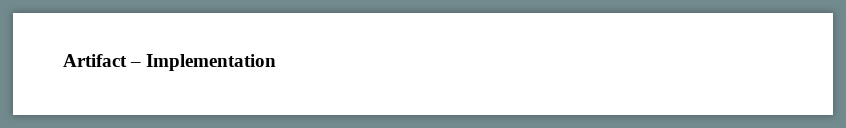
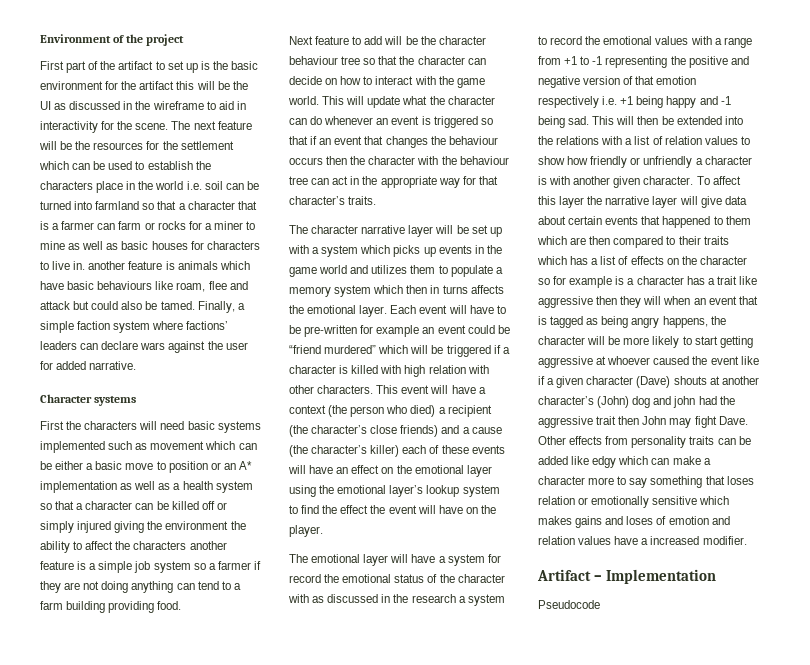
(63, 60) none -> [40,34,185,46] [40,61,259,73] [40,81,248,90] [40,101,246,110] [40,121,252,133] [39,141,234,150] [39,161,211,170] [40,181,259,193] [40,201,257,210] [40,221,256,230] [40,241,260,250] [40,261,250,270] [40,281,248,292] [40,301,245,313] [40,321,229,333] [40,341,248,353] [40,361,137,370] [40,394,137,406] [40,421,261,433] [40,441,257,453] [40,461,252,473] [40,481,253,493] [40,501,227,510] [40,521,246,533] [40,541,227,553] [40,561,261,573] [40,581,241,593] [40,601,182,613] [289,36,486,45] [289,56,486,65] [289,76,485,88] [288,96,495,108] [289,116,493,128] [289,136,498,148] [289,156,509,165] [289,176,498,188] [289,196,377,205] [289,225,502,237] [288,245,502,257] [289,265,503,277] [289,285,504,297] [289,305,506,317] [289,325,510,337] [289,345,510,357] [289,365,489,377] [289,385,486,394] [289,405,492,417] [289,425,502,437] [289,445,505,457] [288,465,492,477] [289,485,500,497] [289,505,496,514] [289,525,323,537] [289,554,501,566] [289,574,505,583] [288,594,505,606] [538,36,752,48] [538,56,749,68] [538,76,697,88] [538,96,731,108] [538,116,743,128] [538,136,750,145] [538,156,752,168] [538,176,741,188] [538,196,747,208] [538,216,751,228] [537,236,729,248] [537,256,747,265] [538,276,757,288] [538,296,758,308] [538,316,726,328] [538,336,753,348] [538,356,759,368] [538,376,759,388] [538,396,735,408] [538,416,748,428] [538,436,751,448] [538,456,711,468] [538,476,754,488] [538,496,730,508] [538,516,730,528] [538,536,747,545] Environment of the project // First part of the artifact to set up is the basic environment for the artifact this will be the UI as discussed in the wireframe to aid in interactivity for the scene. The next feature will be the resources for the settlement which can be used to establish the characters place in the world i.e. soil can be turned into farmland so that a character that is a farmer can farm or rocks for a miner to mine as well as basic houses for characters to live in. another feature is animals which have basic behaviours like roam, flee and attack but could also be tamed. Finally, a simple faction system where factions’ leaders can declare wars against the user for added narrative. // Character systems // First the characters will need basic systems implemented such as movement which can be either a basic move to position or an A* implementation as well as a health system so that a character can be killed off or simply injured giving the environment the ability to affect the characters another feature is a simple job system so a farmer if they are not doing anything can tend to a farm building providing food. // Next feature to add will be the character behaviour tree so that the character can decide on how to interact with the game world. This will update what the character can do whenever an event is triggered so that if an event that changes the behaviour occurs then the character with the behaviour tree can act in the appropriate way for that character’s traits. // The character narrative layer will be set up with a system which picks up events in the game world and utilizes them to populate a memory system which then in turns affects the emotional layer. Each event will have to be pre-written for example an event could be “friend murdered” which will be triggered if a character is killed with high relation with other characters. This event will have a context (the person who died) a recipient (the character’s close friends) and a cause (the character’s killer) each of these events will have an effect on the emotional layer using the emotional layer’s lookup system to find the effect the event will have on the player. // The emotional layer will have a system for record the emotional status of the character with as discussed in the research a system to record the emotional values with a range from +1 to -1 representing the positive and negative version of that emotion respectively i.e. +1 being happy and -1 being sad. This will then be extended into the relations with a list of relation values to show how friendly or unfriendly a character is with another given character. To affect this layer the narrative layer will give data about certain events that happened to them which are then compared to their traits which has a list of effects on the character so for example is a character has a trait like aggressive then they will when an event that is tagged as being angry happens, the character will be more likely to start getting aggressive at whoever caused the event like if a given character (Dave) shouts at another character’s (John) dog and john had the aggressive trait then John may fight Dave. Other effects from personality traits can be added like edgy which can make a character more to say something that loses relation or emotionally sensitive which makes gains and loses of emotion and relation values have a increased modifier. //
(277, 62) none -> [538,600,600,609] // Pseudocode

